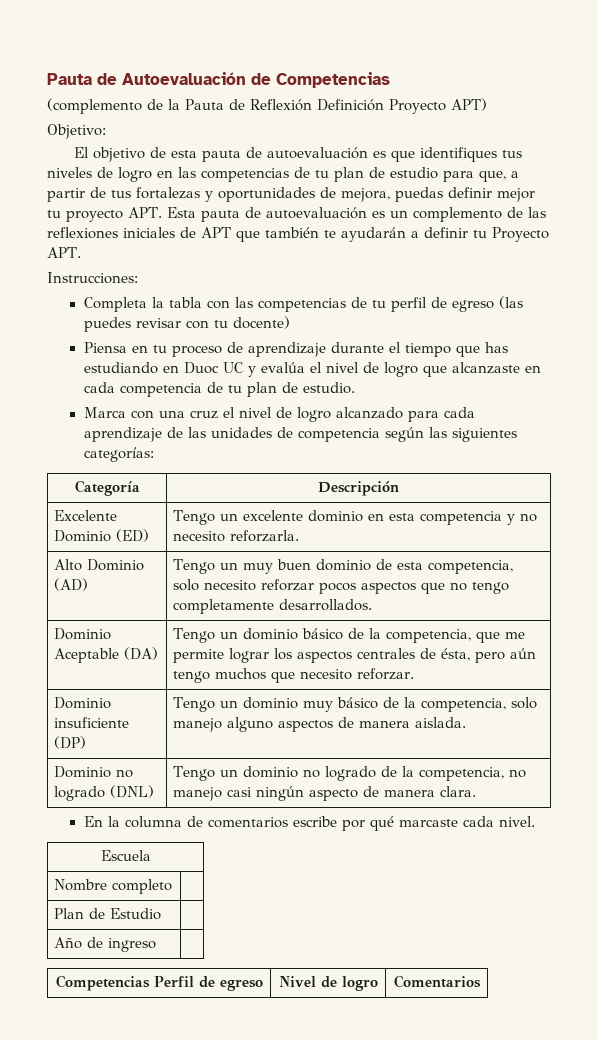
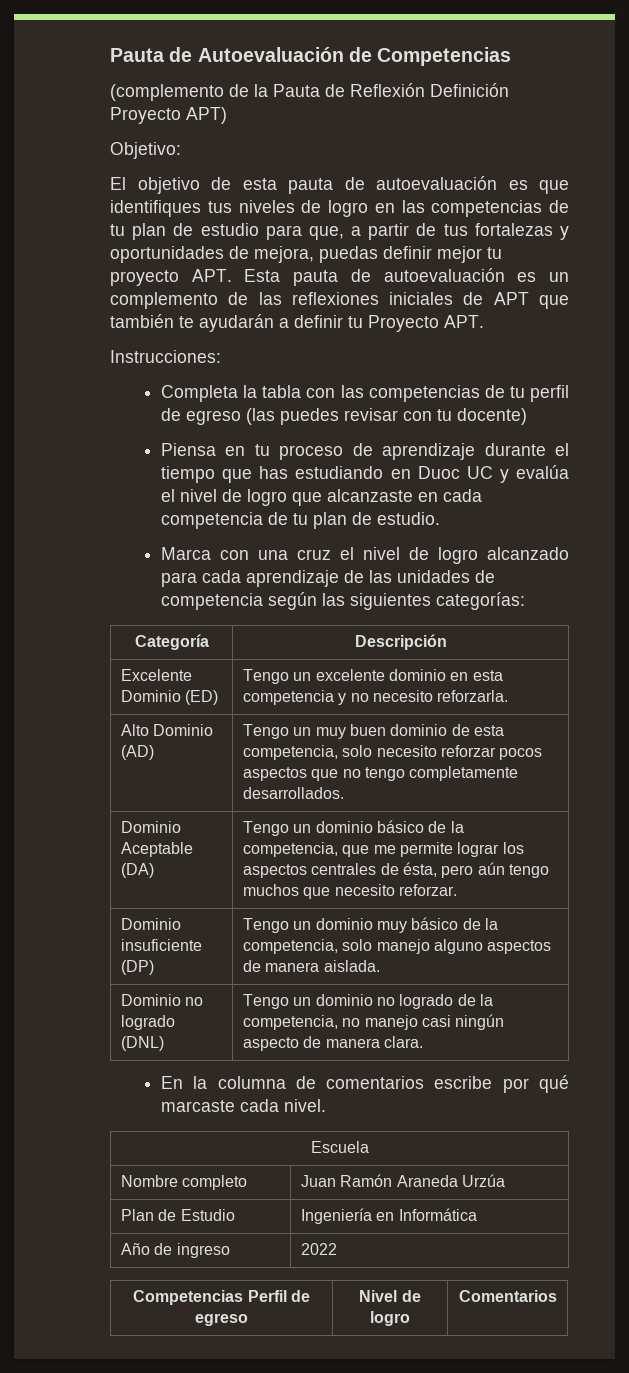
(173, 886) none -> [300,1174,505,1187] Juan Ramón Araneda Urzúa
(162, 914) none -> [300,1208,477,1224] Ingeniería en Informática
(157, 945) none -> [300,1243,337,1255] 2022

